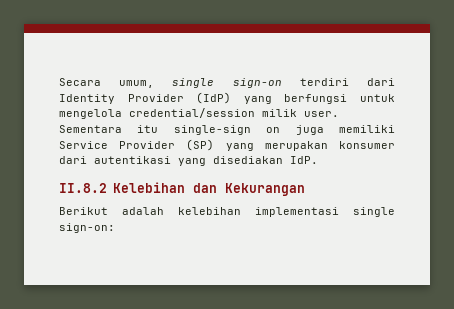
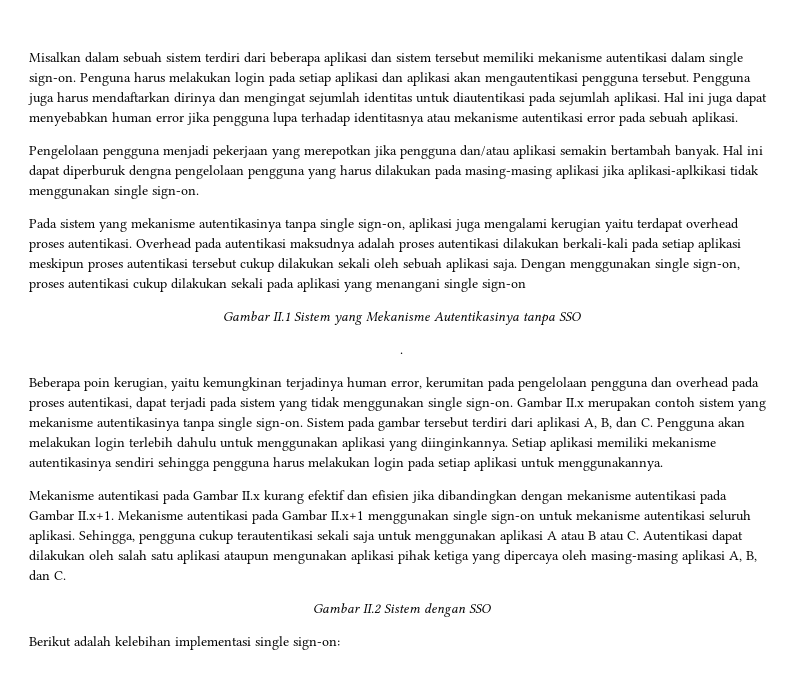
[59,78,395,88] [59,92,395,104] [59,108,339,119] [59,125,395,135] [59,139,395,151] [59,156,318,166] [59,182,305,196] Secara umum, single sign-on terdiri dari Identity Provider (IdP) yang berfungsi untuk mengelola credential/session milik user. Sementara itu single-sign on juga memiliki Service Provider (SP) yang merupakan konsumer dari autentikasi yang disediakan IdP. // II.8.2 Kelebihan dan Kekurangan -> [29,52,743,66] [29,72,751,86] [28,92,767,106] [29,112,738,126] [29,145,763,159] [29,165,759,179] [29,185,199,199] [29,218,739,232] [29,238,741,252] [29,258,740,272] [29,278,526,292] [223,311,581,326] [400,352,403,354] [29,377,759,391] [29,397,766,411] [29,417,745,431] [29,437,716,451] [29,457,663,471] [29,490,727,504] [29,510,751,524] [29,530,743,544] [29,550,757,564] [29,570,66,581] [313,603,491,617] Misalkan dalam sebuah sistem terdiri dari beberapa aplikasi dan sistem tersebut memiliki mekanisme autentikasi dalam single sign-on. Penguna harus melakukan login pada setiap aplikasi dan aplikasi akan mengautentikasi pengguna tersebut. Pengguna juga harus mendaftarkan dirinya dan mengingat sejumlah identitas untuk diautentikasi pada sejumlah aplikasi. Hal ini juga dapat menyebabkan human error jika pengguna lupa terhadap identitasnya atau mekanisme autentikasi error pada sebuah aplikasi. // Pengelolaan pengguna menjadi pekerjaan yang merepotkan jika pengguna dan/atau aplikasi semakin bertambah banyak. Hal ini dapat diperburuk dengna pengelolaan pengguna yang harus dilakukan pada masing-masing aplikasi jika aplikasi-aplkikasi tidak menggunakan single sign-on. // Pada sistem yang mekanisme autentikasinya tanpa single sign-on, aplikasi juga mengalami kerugian yaitu terdapat overhead proses autentikasi. Overhead pada autentikasi maksudnya adalah proses autentikasi dilakukan berkali-kali pada setiap aplikasi meskipun proses autentikasi tersebut cukup dilakukan sekali oleh sebuah aplikasi saja. Dengan menggunakan single sign-on, proses autentikasi cukup dilakukan sekali pada aplikasi yang menangani single sign-on // Gambar II.1 Sistem yang Mekanisme Autentikasinya tanpa SSO // . // Beberapa poin kerugian, yaitu kemungkinan terjadinya human error, kerumitan pada pengelolaan pengguna dan overhead pada proses autentikasi, dapat terjadi pada sistem yang tidak menggunakan single sign-on. Gambar II.x merupakan contoh sistem yang mekanisme autentikasinya tanpa single sign-on. Sistem pada gambar tersebut terdiri dari aplikasi A, B, dan C. Pengguna akan melakukan login terlebih dahulu untuk menggunakan aplikasi yang diinginkannya. Setiap aplikasi memiliki mekanisme autentikasinya sendiri sehingga pengguna harus melakukan login pada setiap aplikasi untuk menggunakannya. // Mekanisme autentikasi pada Gambar II.x kurang efektif dan efisien jika dibandingkan dengan mekanisme autentikasi pada Gambar II.x+1. Mekanisme autentikasi pada Gambar II.x+1 menggunakan single sign-on untuk mekanisme autentikasi seluruh aplikasi. Sehingga, pengguna cukup terautentikasi sekali saja untuk menggunakan aplikasi A atau B atau C. Autentikasi dapat dilakukan oleh salah satu aplikasi ataupun mengunakan aplikasi pihak ketiga yang dipercaya oleh masing-masing aplikasi A, B, dan C. // Gambar II.2 Sistem dengan SSO

